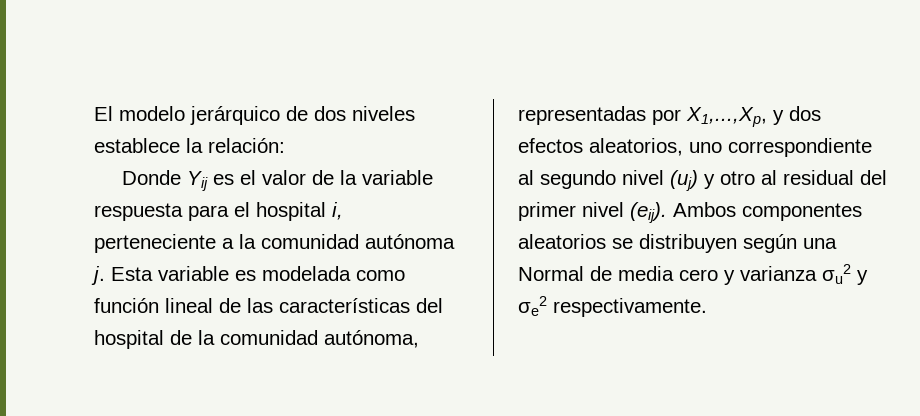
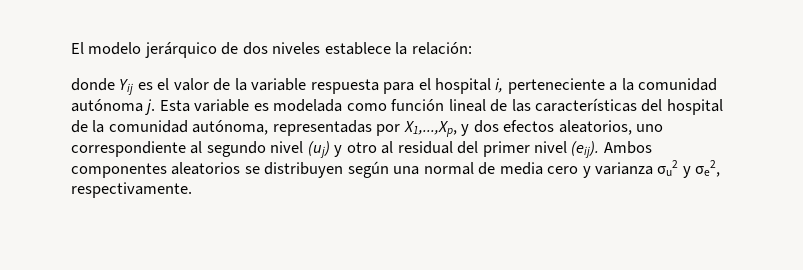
[122,170,182,185] Donde -> [71,78,115,91] donde
[518,266,584,281] Normal -> [423,162,474,175] normal
[518,296,547,316] σe2 -> [695,160,721,177] σe2,

